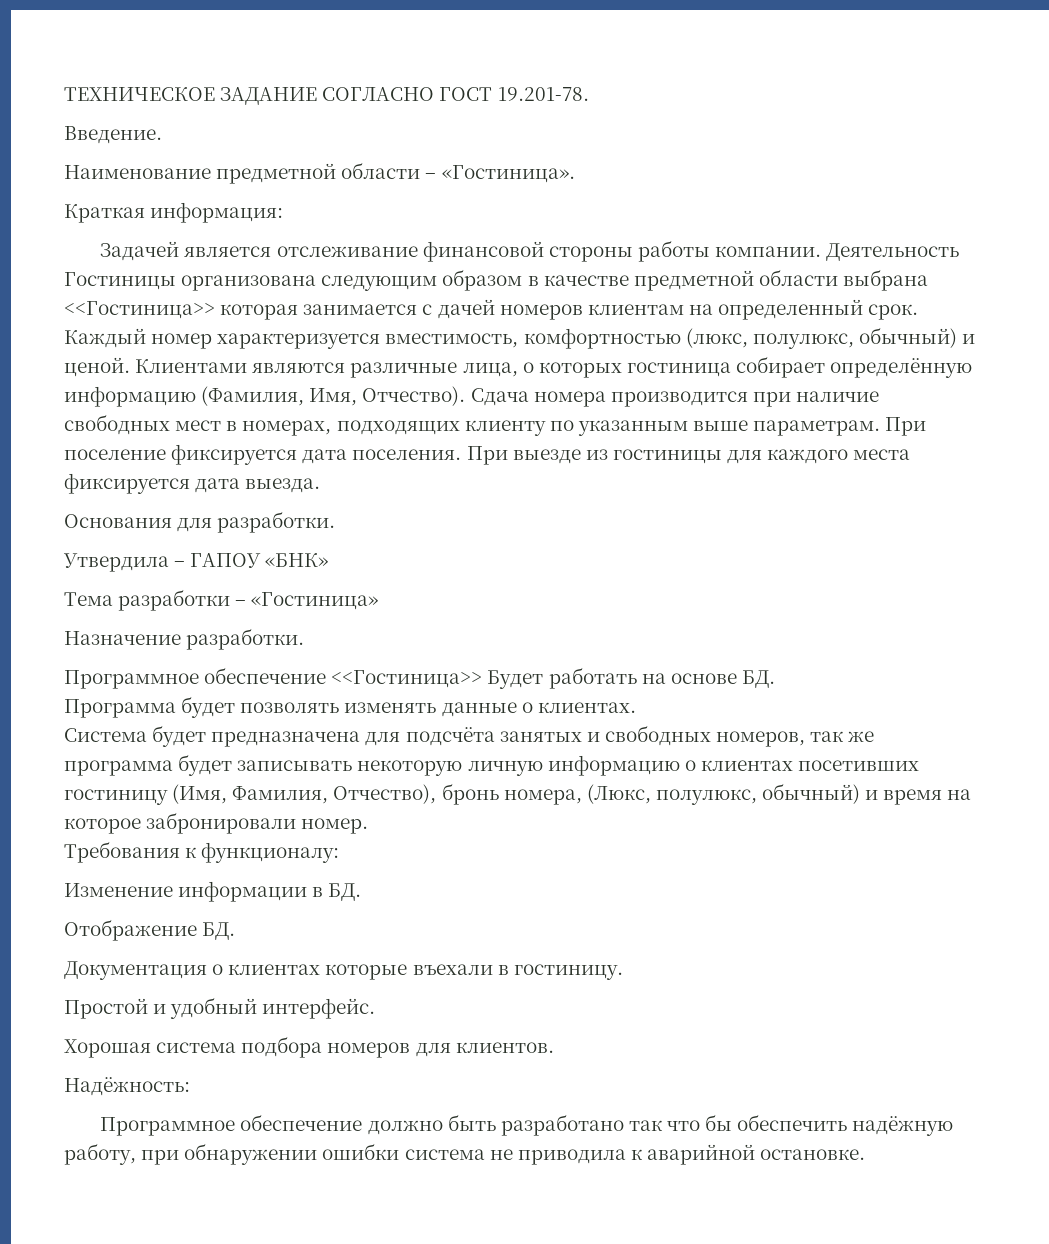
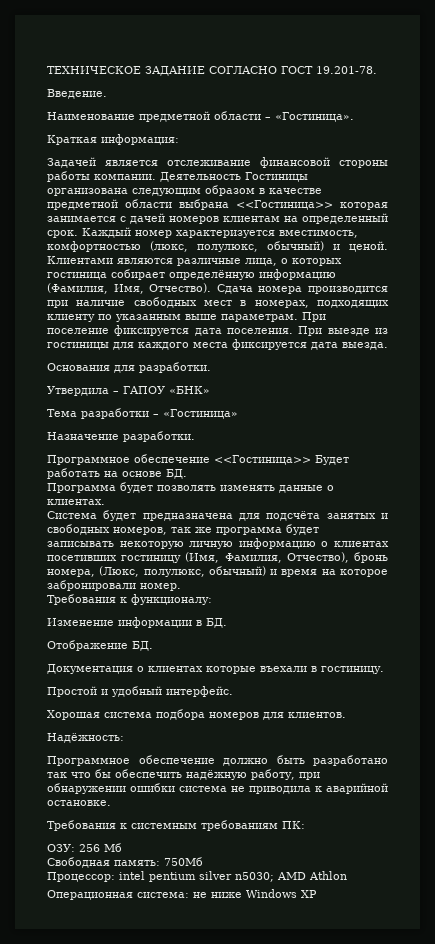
(866, 1154) none -> [47,820,305,831] [47,843,122,852] [47,857,203,868] [47,871,347,882] [47,889,317,900] // Требования к системным требованиям ПК: // ОЗУ: 256 Мб // Свободная память: 750Мб // Процессор: intel pentium silver n5030; AMD Athlon // Операционная система: не ниже Windows XP

